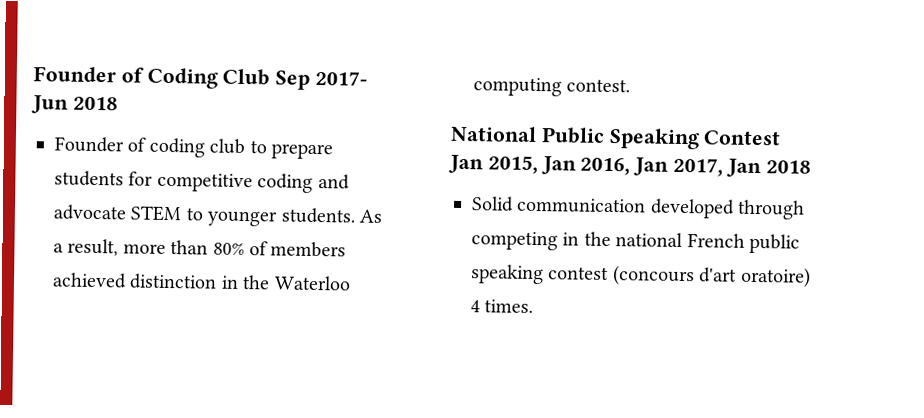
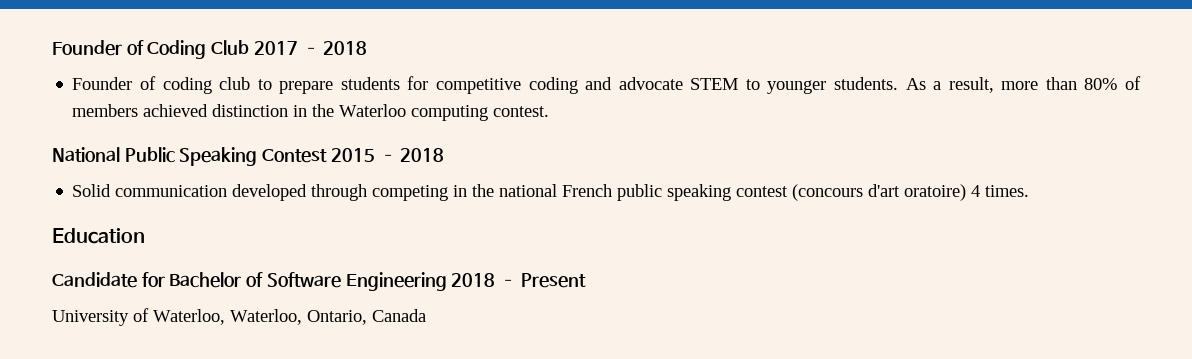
[275,70,369,90] [31,95,69,114] Sep 2017- Jun -> [253,41,319,55] 2017 –
[448,154,762,178] Jan 2015, Jan 2016, Jan 2017, Jan -> [330,148,396,162] 2015 –
(534, 306) none -> [52,228,145,244] [52,272,586,291] [52,308,426,326] // Education // Candidate for Bachelor of Software Engineering 2018 – Present // University of Waterloo, Waterloo, Ontario, Canada

